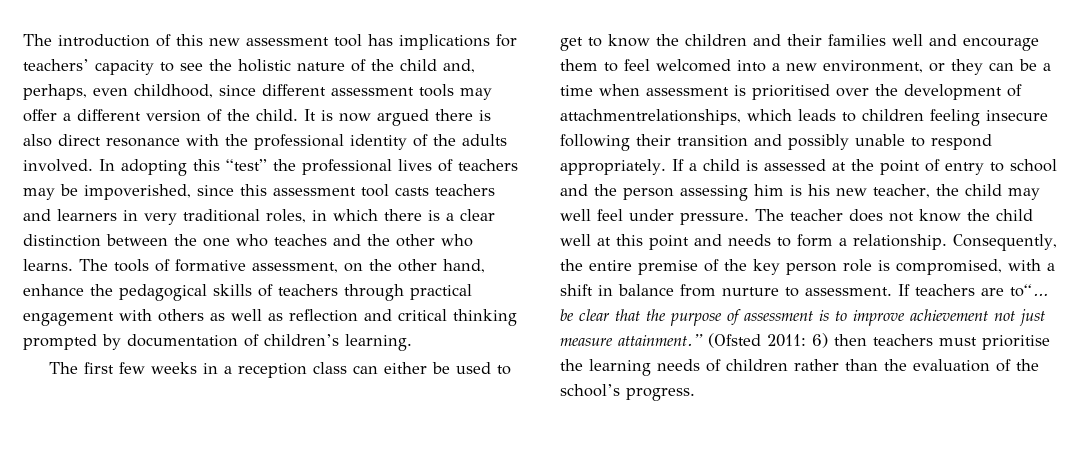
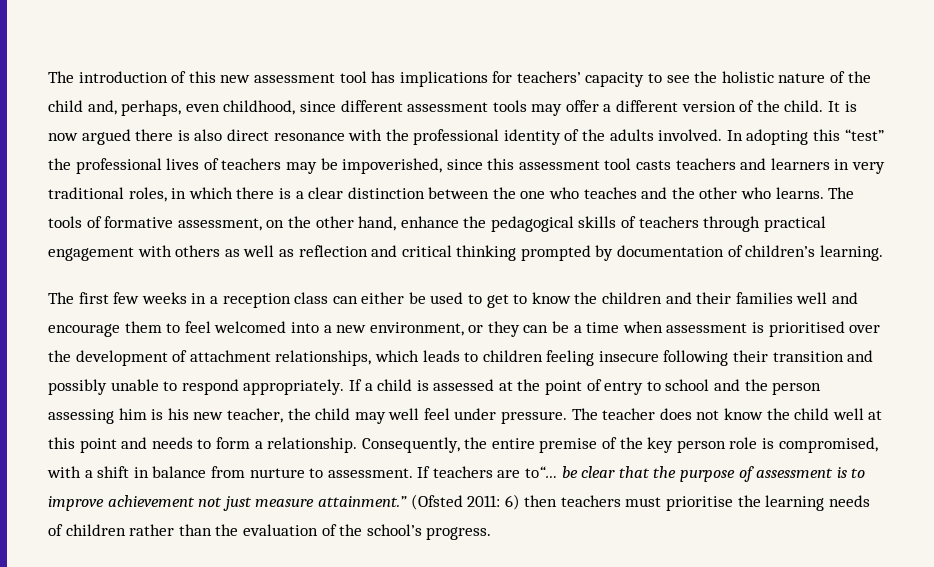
[560,109,741,125] attachmentrelationships, -> [189,350,372,366] attachment relationships,

